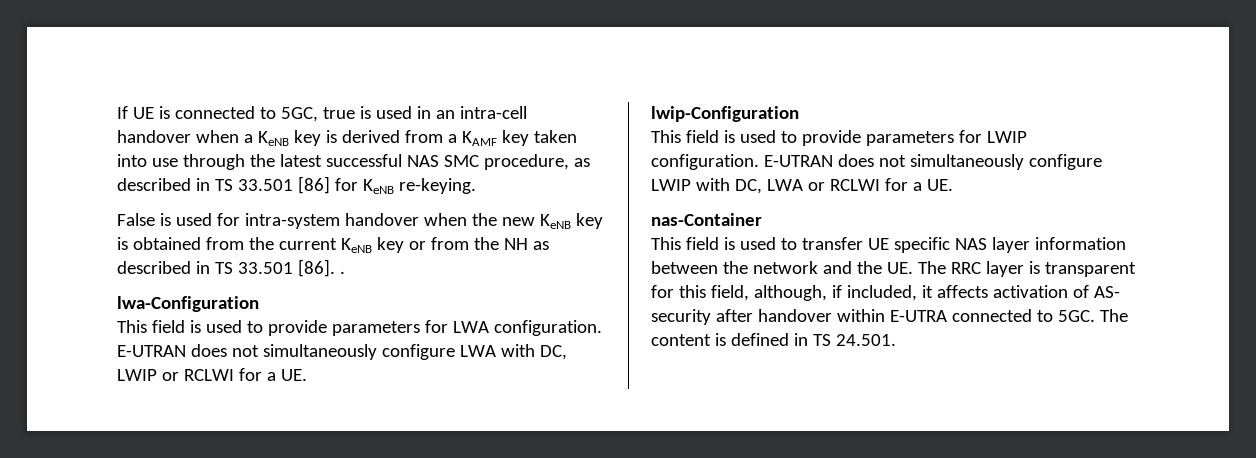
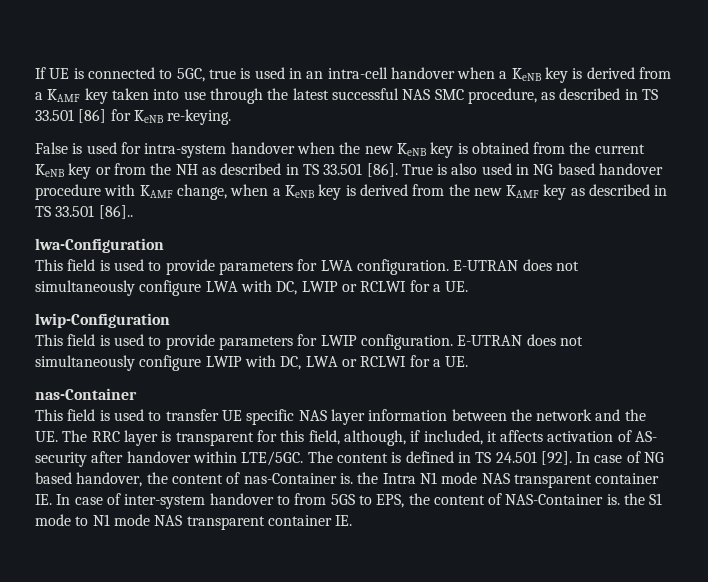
[339,271,345,274] . -> [401,163,664,175] [35,184,668,200] [35,205,133,219] True is also used in NG based handover procedure with KAMF change, when a KeNB key is derived from the new KAMF key as described in TS 33.501 [86]..
[889,309,1095,322] E-UTRA connected to 5GC. -> [241,451,304,466] LTE/5GC.
[835,334,896,346] 24.501. -> [495,451,665,465] [35,472,660,488] [35,493,663,509] [35,514,353,530] 24.501 [92]. In case of NG based handover, the content of nas-Container is. the Intra N1 mode NAS transparent container IE. In case of inter-system handover to from 5GS to EPS, the content of NAS-Container is. the S1 mode to N1 mode NAS transparent container IE.

